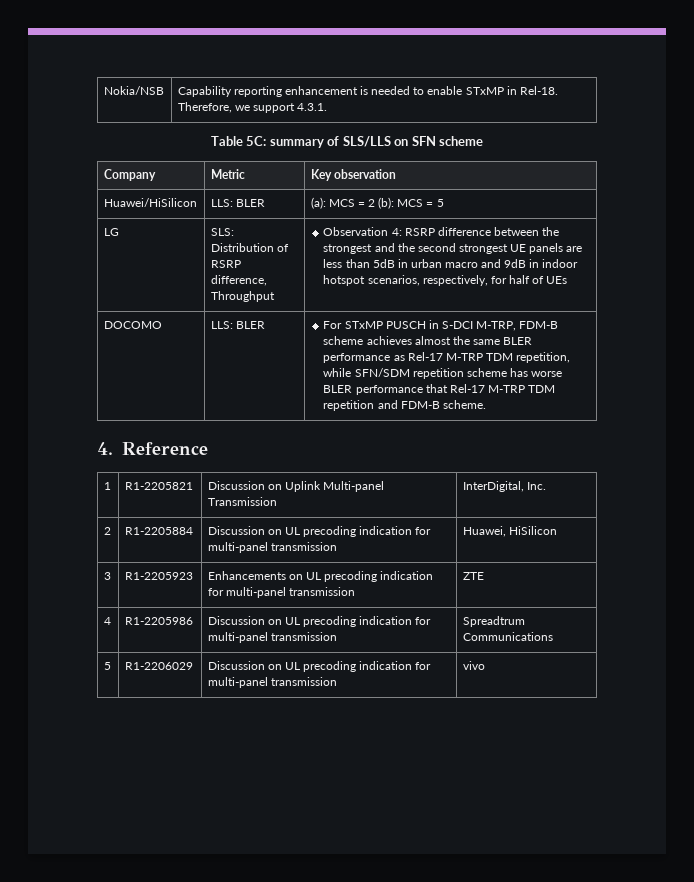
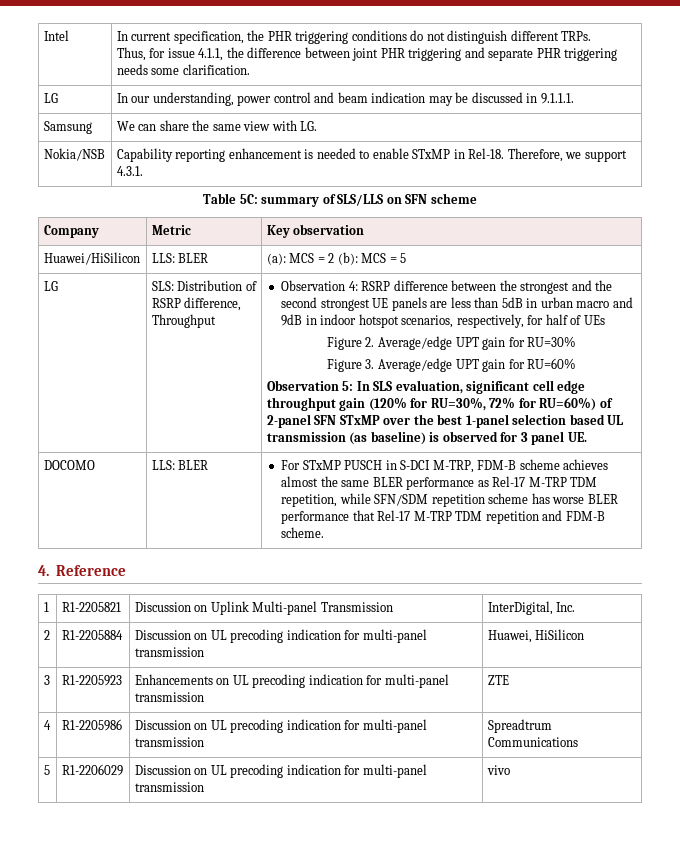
(103, 90) none -> [43,30,69,41] [116,30,592,44] [116,47,618,61] [116,64,250,75] [43,93,58,103] [116,92,574,106] [43,121,92,134] [116,120,318,131] Intel | In current specification, the PHR triggering conditions do not distinguish different TRPs. // Thus, for issue 4.1.1, the difference between joint PHR triggering and separate PHR triggering needs some clarification. // LG | In our understanding, power control and beam indication may be discussed in 9.1.1.1. // Samsung | We can share the same view with LG. //
(568, 280) none -> [326,336,577,350] [326,358,577,372] [266,380,586,394] [266,397,613,411] [266,414,624,428] [266,431,587,445] // Figure 2. Average/edge UPT gain for RU=30% // Figure 3. Average/edge UPT gain for RU=60% // Observation 5: In SLS evaluation, significant cell edge throughput gain (120% for RU=30%, 72% for RU=60%) of 2-panel SFN STxMP over the best 1-panel selection based UL transmission (as baseline) is observed for 3 panel UE.

